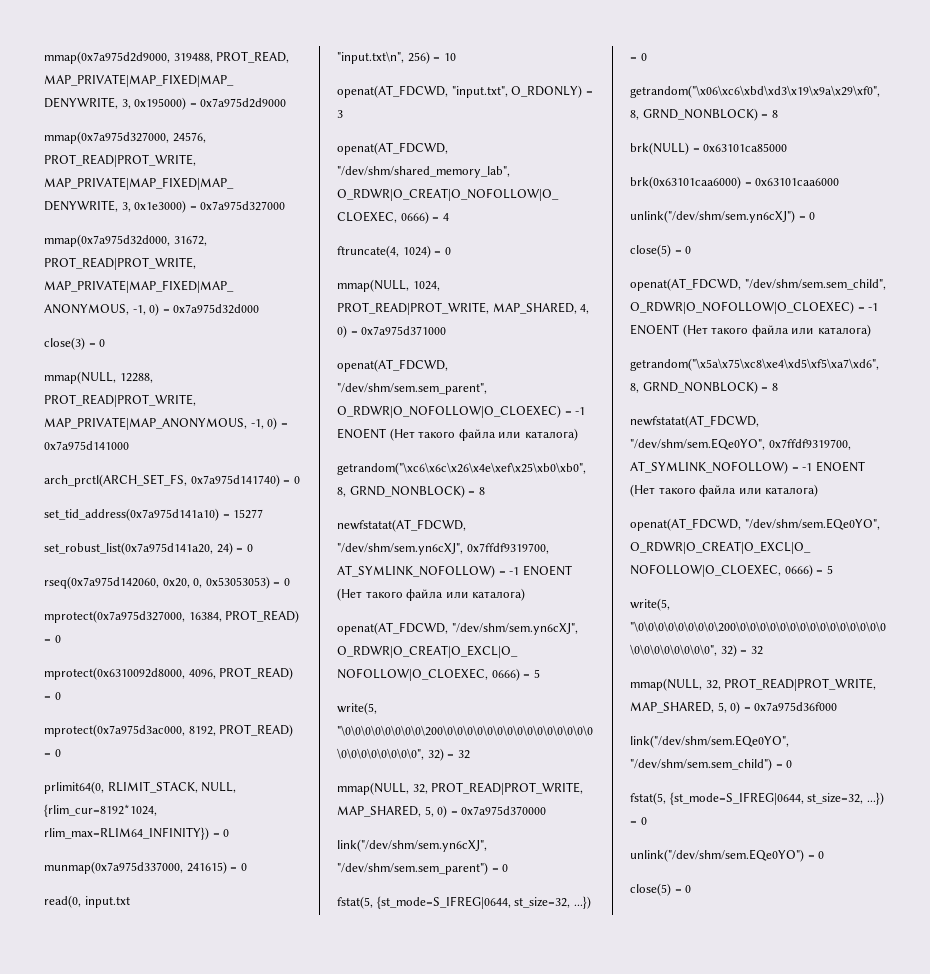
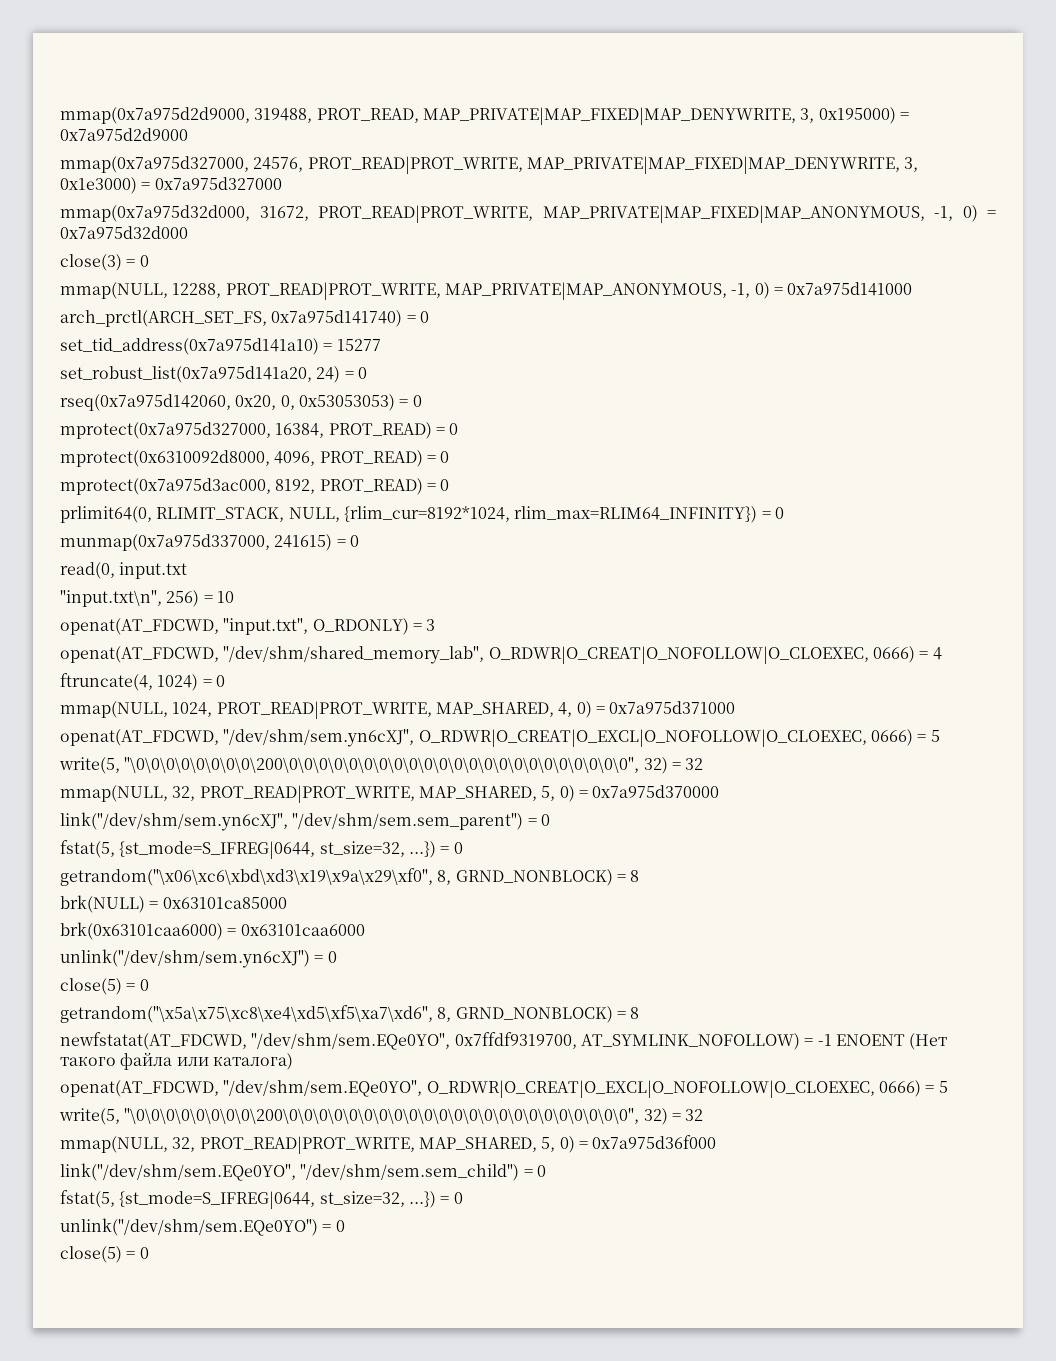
[337,359,448,372] [337,383,487,395] [337,405,586,418] [337,428,578,441] [337,462,586,475] [337,485,485,498] [337,519,466,532] [337,543,549,555] [337,565,572,578] [337,588,526,601] // openat(AT_FDCWD, "/dev/shm/sem.sem_parent", O_RDWR|O_NOFOLLOW|O_CLOEXEC) = -1 ENOENT (Нет такого файла или каталога) // getrandom("\xc6\x6c\x26\x4e\xef\x25\xb0\xb0", 8, GRND_NONBLOCK) = 8 // newfstatat(AT_FDCWD, "/dev/shm/sem.yn6cXJ", 0x7ffdf9319700, AT_SYMLINK_NOFOLLOW) = -1 ENOENT (Нет такого файла или каталога) -> (736, 707) none
[630,278,886,291] [630,301,879,314] [630,324,871,337] // openat(AT_FDCWD, "/dev/shm/sem.sem_child", O_RDWR|O_NOFOLLOW|O_CLOEXEC) = -1 ENOENT (Нет такого файла или каталога) -> (149, 985) none

